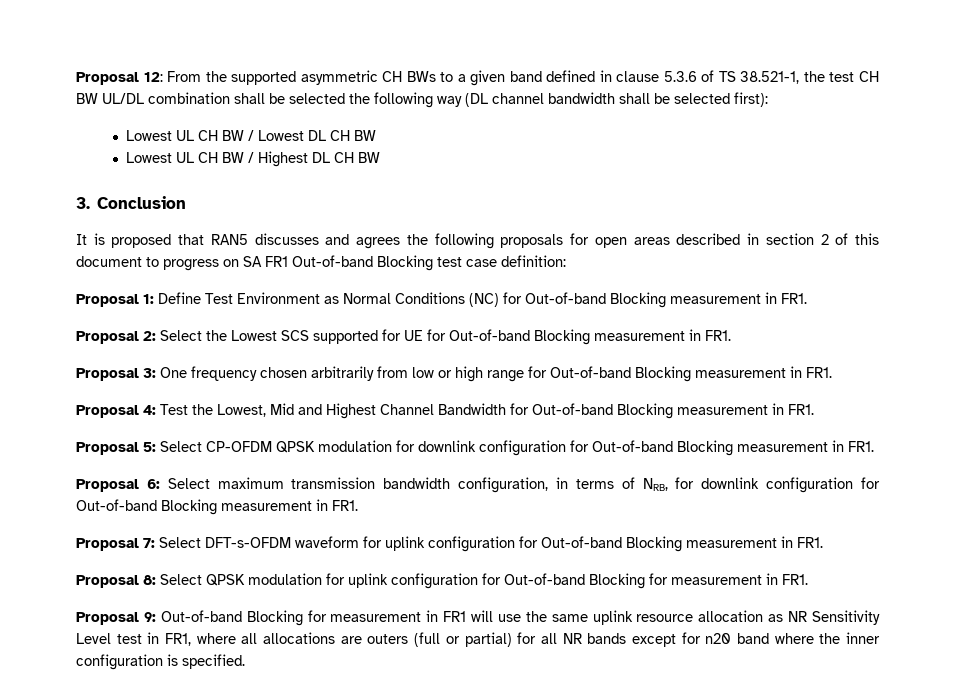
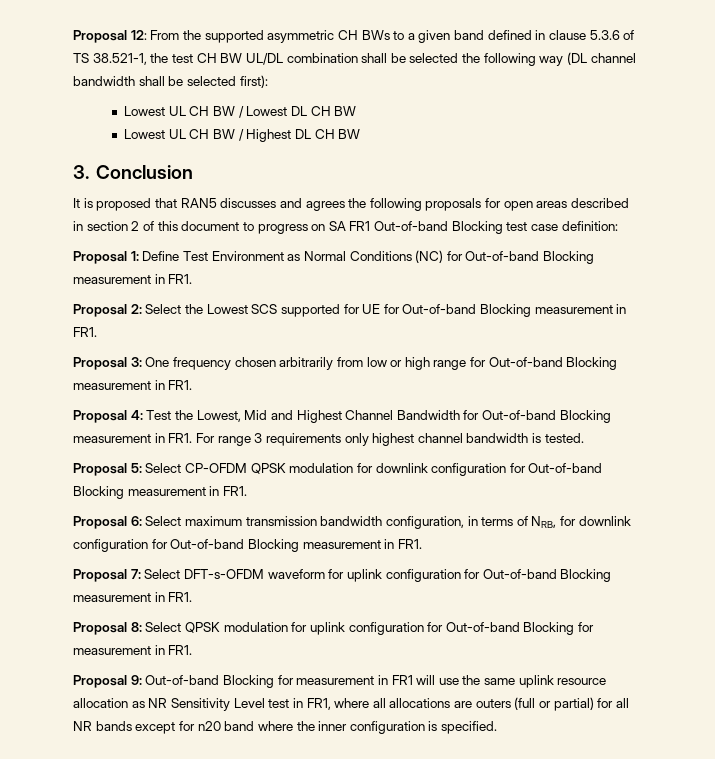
(814, 409) none -> [195,433,584,446] For range 3 requirements only highest channel bandwidth is tested.

